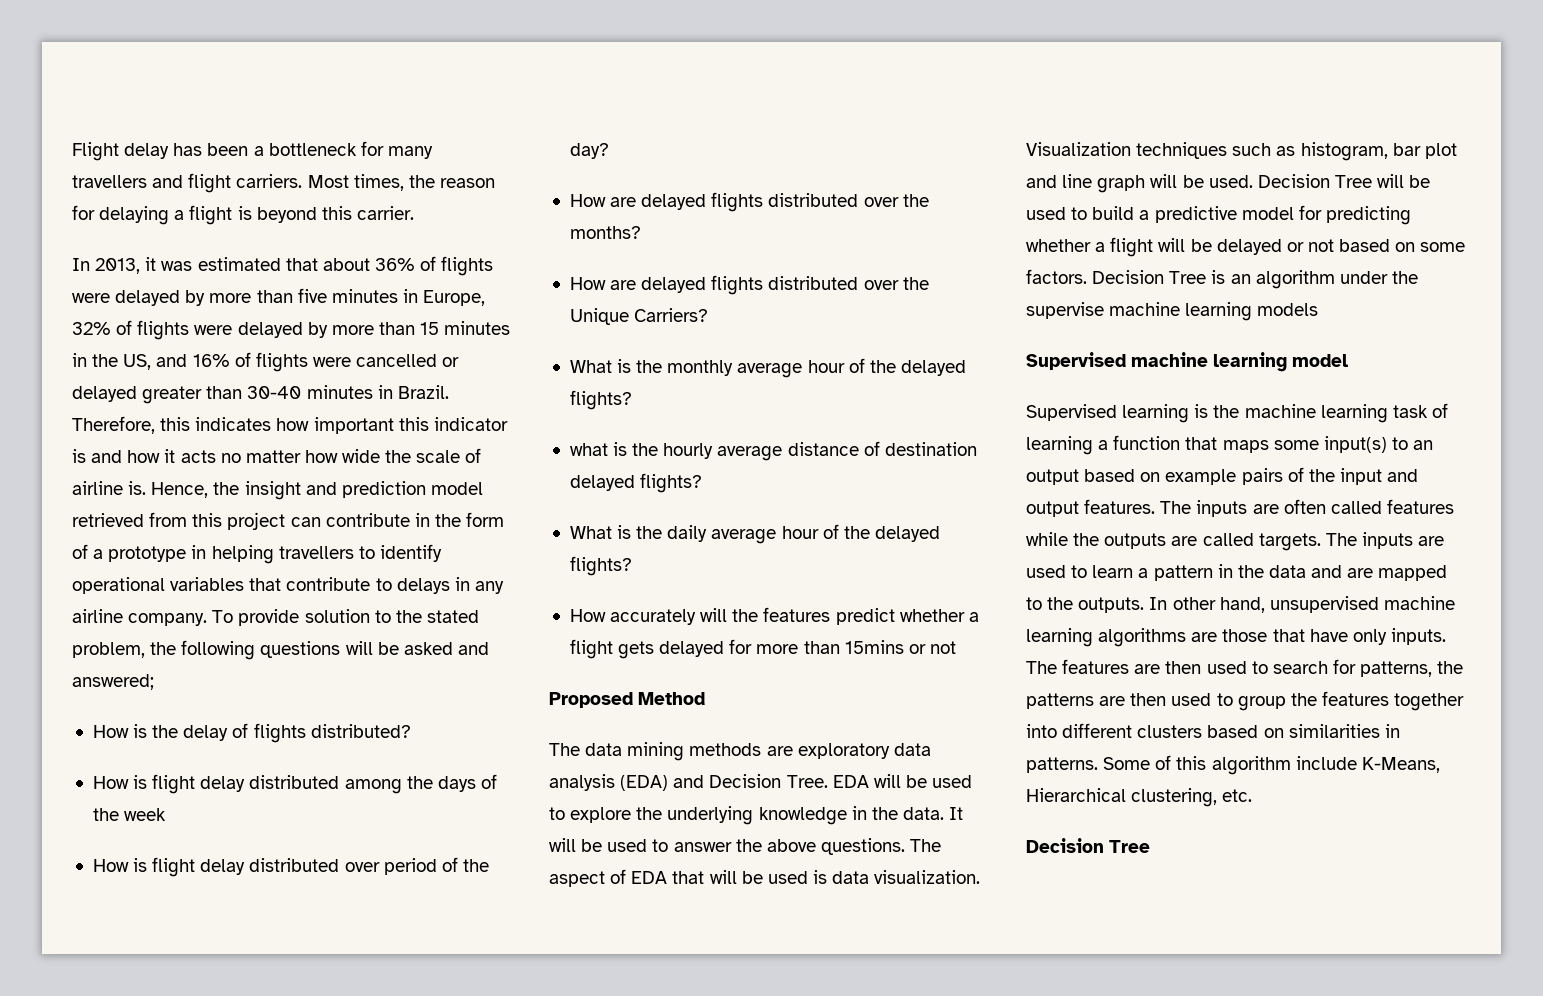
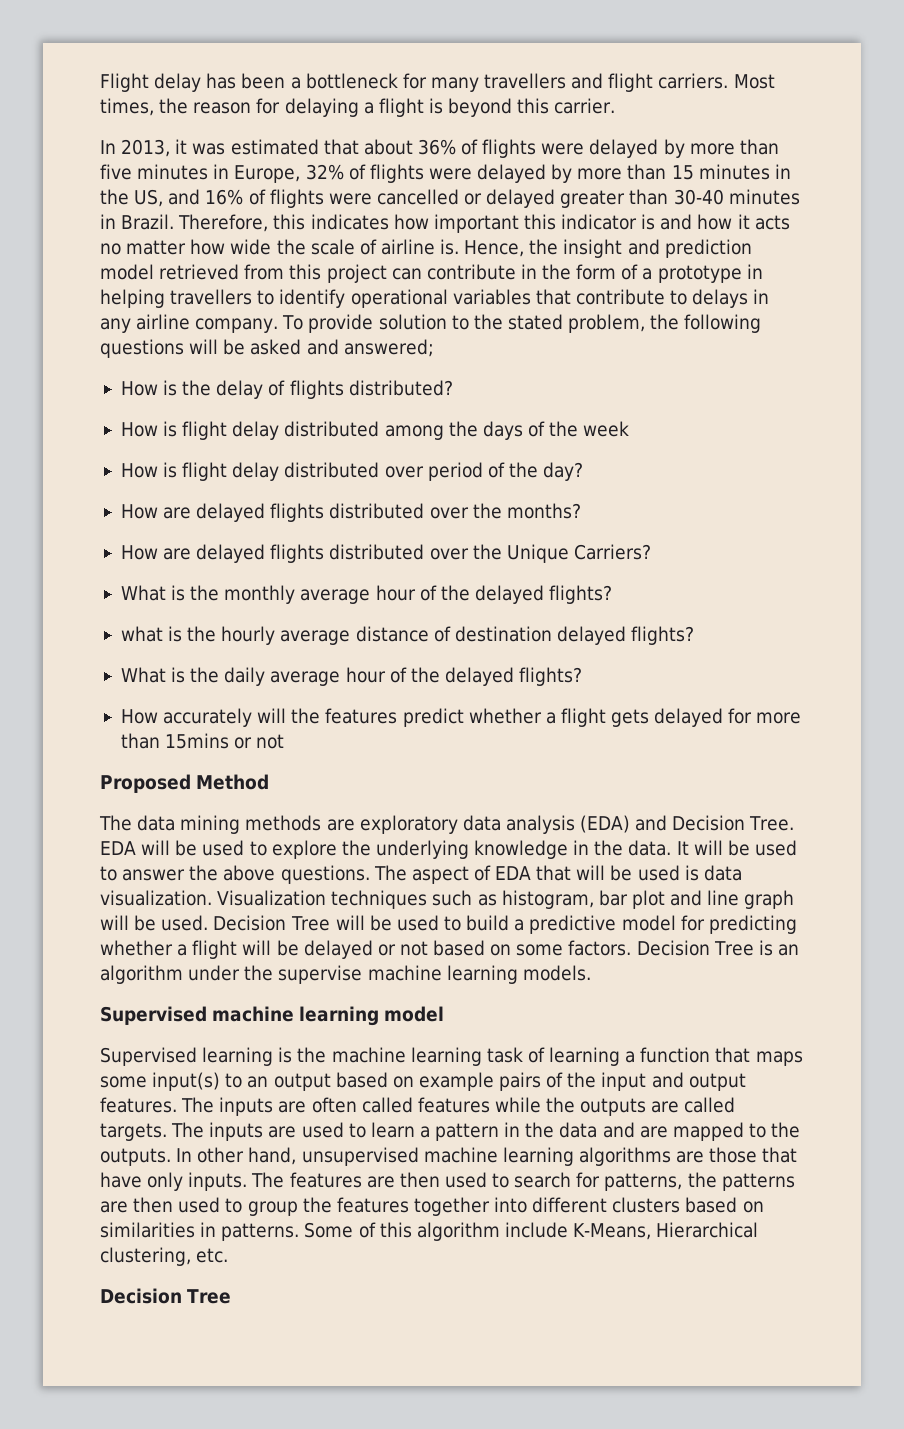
[1257,303,1319,316] models -> [522,965,591,981] models.

